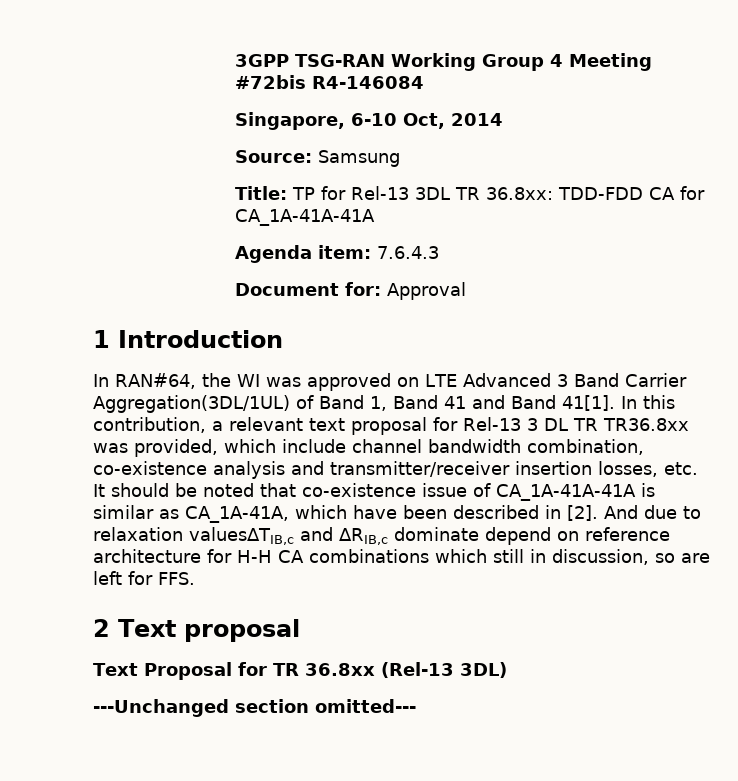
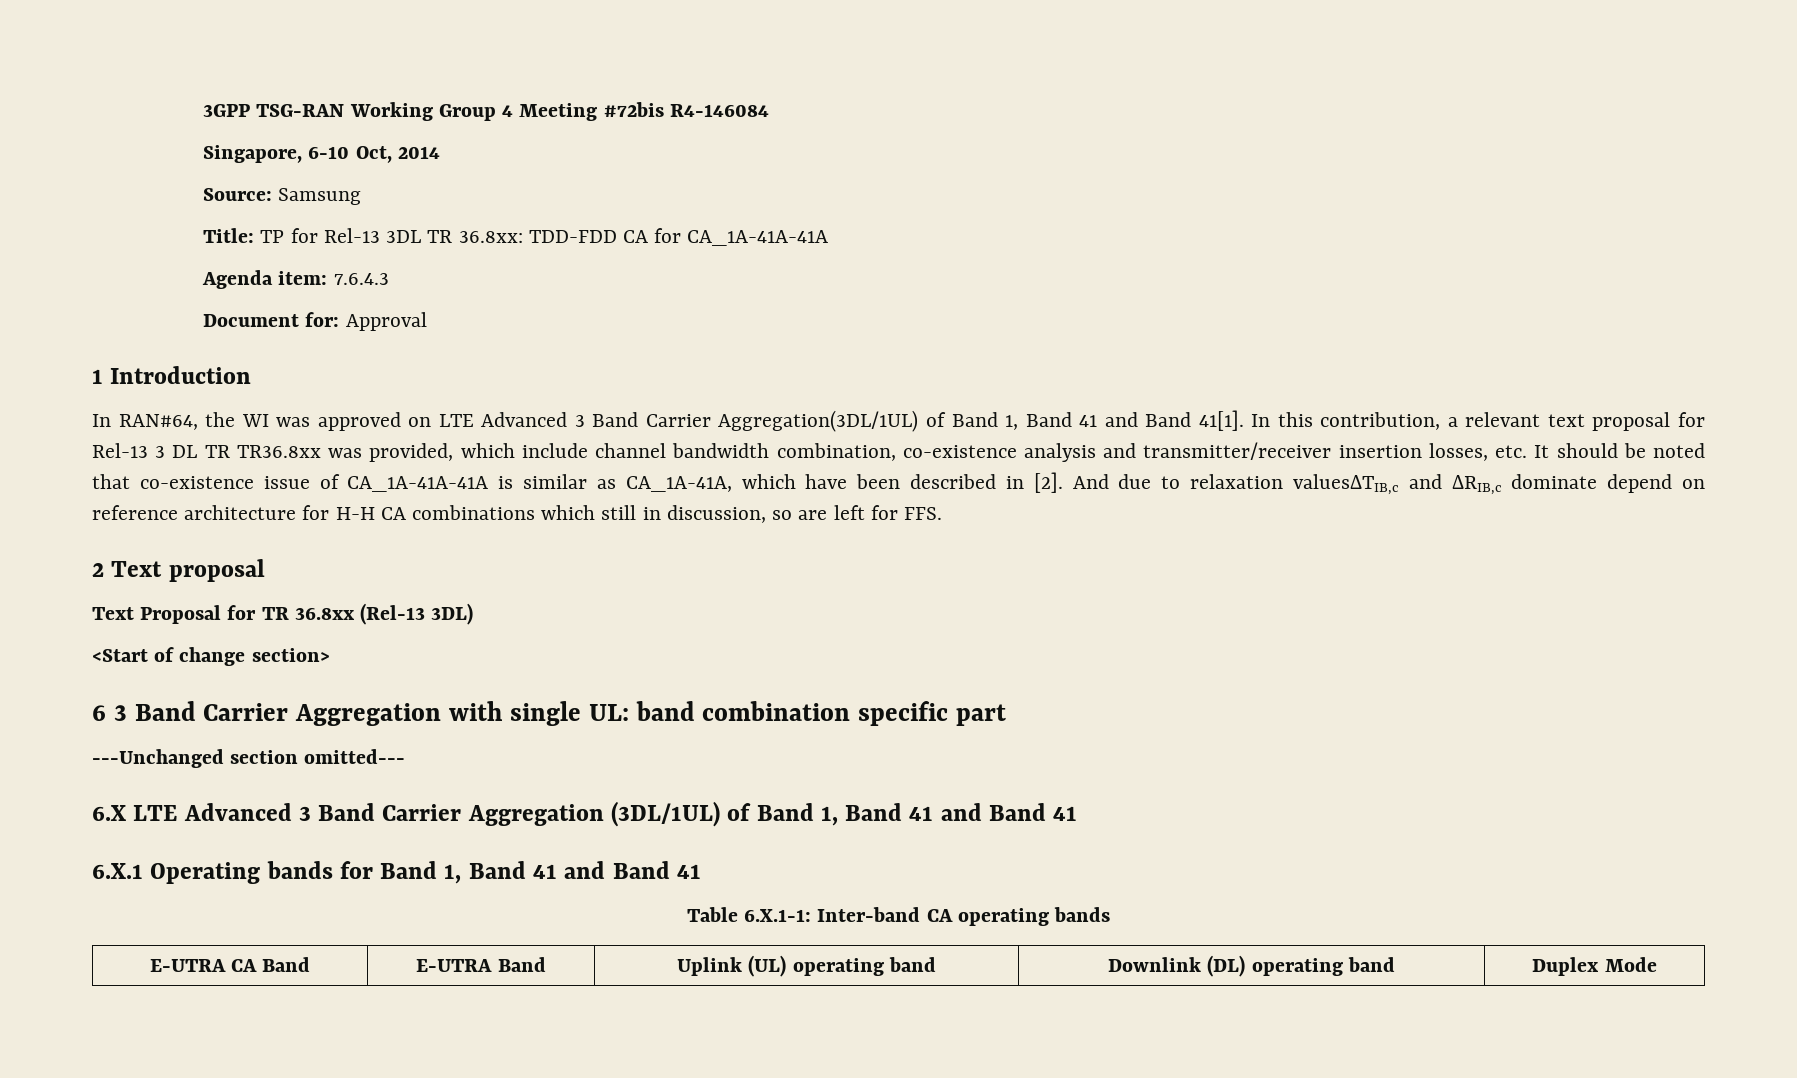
[93,699,416,717] ---Unchanged section omitted--- -> [92,647,330,666] [92,701,1007,726] [92,749,406,768] [92,801,1078,827] [92,861,701,884] [686,907,1111,926] [149,957,311,972] [416,957,546,972] [677,955,936,977] [1108,955,1395,977] [1532,957,1657,976] <Start of change section> // 6 3 Band Carrier Aggregation with single UL: band combination specific part // ---Unchanged section omitted--- // 6.X LTE Advanced 3 Band Carrier Aggregation (3DL/1UL) of Band 1, Band 41 and Band 41 // 6.X.1 Operating bands for Band 1, Band 41 and Band 41 // Table 6.X.1-1: Inter-band CA operating bands // E-UTRA CA Band | E-UTRA Band | Uplink (UL) operating band | Downlink (DL) operating band | Duplex Mode

